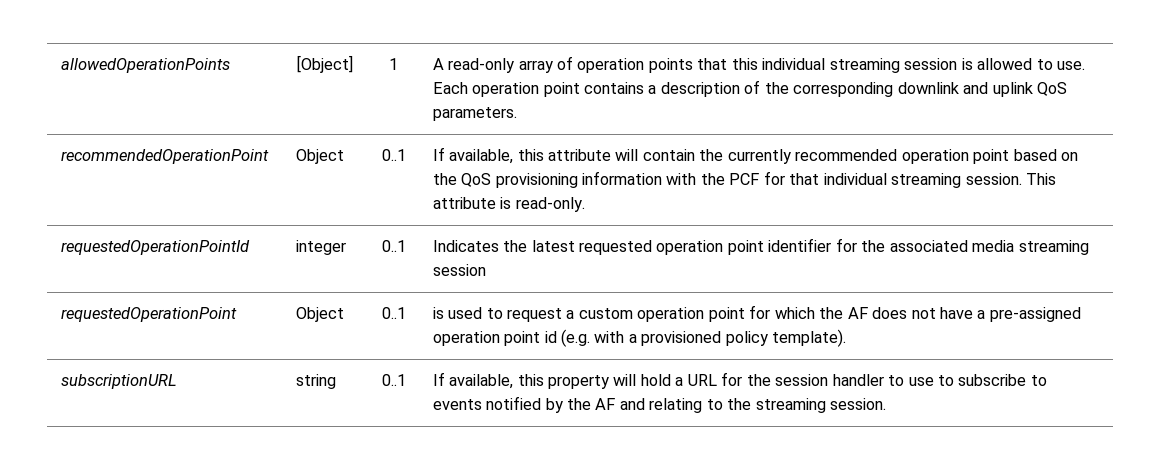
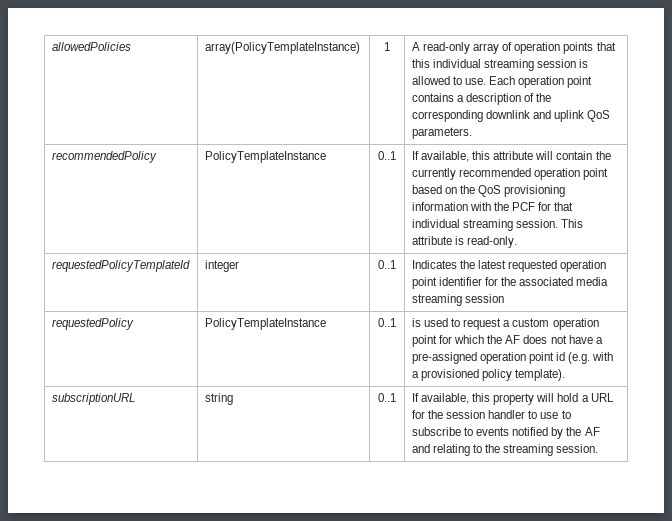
[60,58,230,73] [295,55,353,73] allowedOperationPoints | [Object] -> [51,42,131,51] [204,42,360,54] allowedPolicies | array(PolicyTemplateInstance)
[60,149,269,164] [295,149,344,164] recommendedOperationPoint | Object -> [51,151,157,163] [204,151,326,163] recommendedPolicy | PolicyTemplateInstance
[60,240,250,255] requestedOperationPointId -> [51,260,190,272] requestedPolicyTemplateId
[60,307,237,322] [295,307,344,322] requestedOperationPoint | Object -> [51,318,134,330] [204,318,326,330] requestedPolicy | PolicyTemplateInstance

